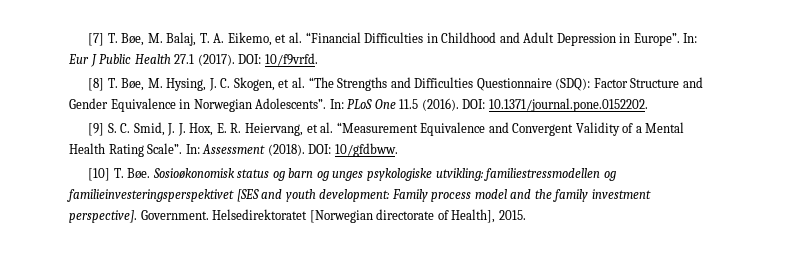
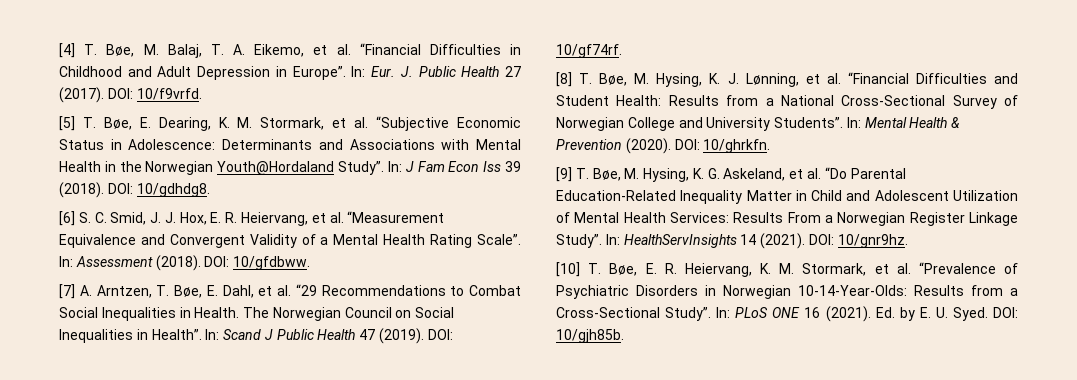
[88,33,105,46] [7] -> [59,43,75,58] [4]
[68,54,195,67] Eur J Public Health 27.1 -> [371,66,522,77] Eur. J. Public Health 27
[88,77,703,91] [69,98,648,112] [88,123,105,136] [8] T. Bøe, M. Hysing, J. C. Skogen, et al. “The Strengths and Difficulties Questionnaire (SDQ): Factor Structure and Gender Equivalence in Norwegian Adolescents”. In: PLoS One 11.5 (2016). DOI: 10.1371/journal.pone.0152202. // [9] -> [59,116,521,131] [59,139,521,150] [59,161,521,175] [59,182,210,198] [59,211,75,226] [5] T. Bøe, E. Dearing, K. M. Stormark, et al. “Subjective Economic Status in Adolescence: Determinants and Associations with Mental Health in the Norwegian Youth@Hordaland Study”. In: J Fam Econ Iss 39 (2018). DOI: 10/gdhdg8. // [6]
[88,168,616,181] [67,189,651,202] [69,209,526,223] [10] T. Bøe. Sosioøkonomisk status og barn og unges psykologiske utvikling: familiestressmodellen og familieinvesteringsperspektivet [SES and youth development: Family process model and the family investment perspective]. Government. Helsedirektoratet [Norwegian directorate of Health], 2015. -> [59,284,521,299] [59,307,455,321] [59,328,453,344] [556,44,622,58] [556,72,1018,87] [556,95,1018,109] [556,117,960,131] [556,138,771,154] [556,167,906,182] [556,190,1018,204] [556,212,1018,226] [556,233,908,249] [556,262,1018,277] [556,285,1018,299] [556,306,1018,322] [556,329,624,343] [7] A. Arntzen, T. Bøe, E. Dahl, et al. “29 Recommendations to Combat Social Inequalities in Health. The Norwegian Council on Social Inequalities in Health”. In: Scand J Public Health 47 (2019). DOI: 10/gf74rf. // [8] T. Bøe, M. Hysing, K. J. Lønning, et al. “Financial Difficulties and Student Health: Results from a National Cross-Sectional Survey of Norwegian College and University Students”. In: Mental Health & Prevention (2020). DOI: 10/ghrkfn. // [9] T. Bøe, M. Hysing, K. G. Askeland, et al. “Do Parental Education-Related Inequality Matter in Child and Adolescent Utilization of Mental Health Services: Results From a Norwegian Register Linkage Study”. In: HealthServInsights 14 (2021). DOI: 10/gnr9hz. // [10] T. Bøe, E. R. Heiervang, K. M. Stormark, et al. “Prevalence of Psychiatric Disorders in Norwegian 10-14-Year-Olds: Results from a Cross-Sectional Study”. In: PLoS ONE 16 (2021). Ed. by E. U. Syed. DOI: 10/gjh85b.

